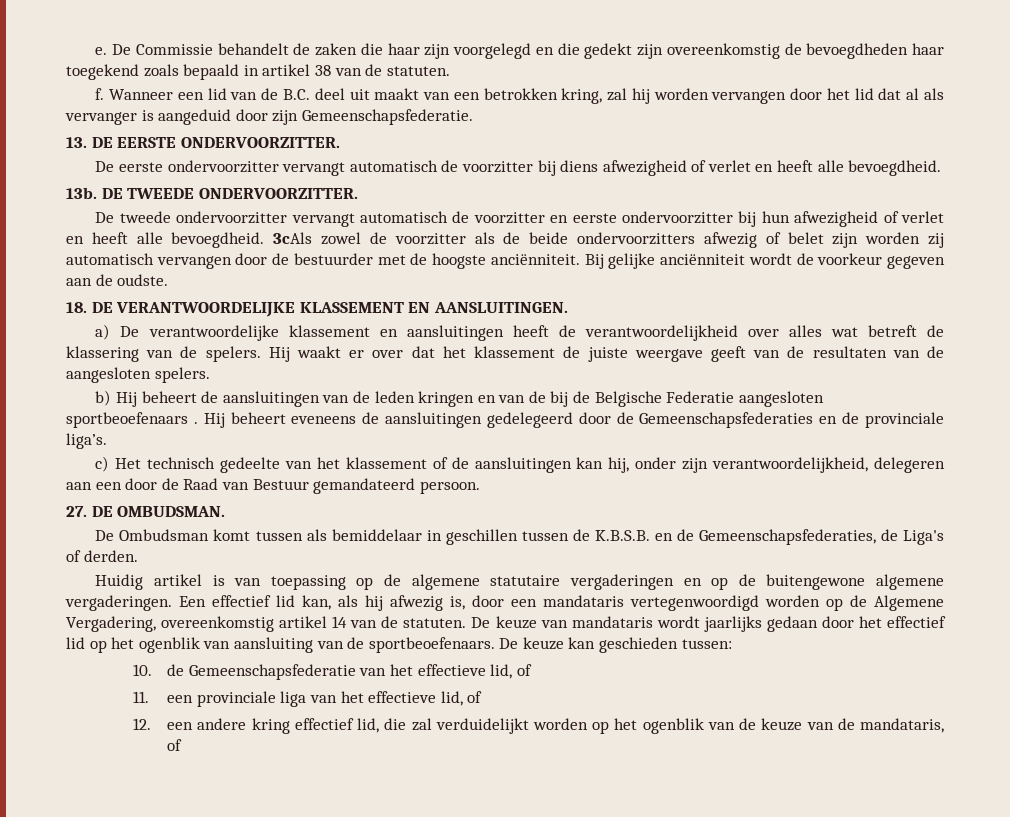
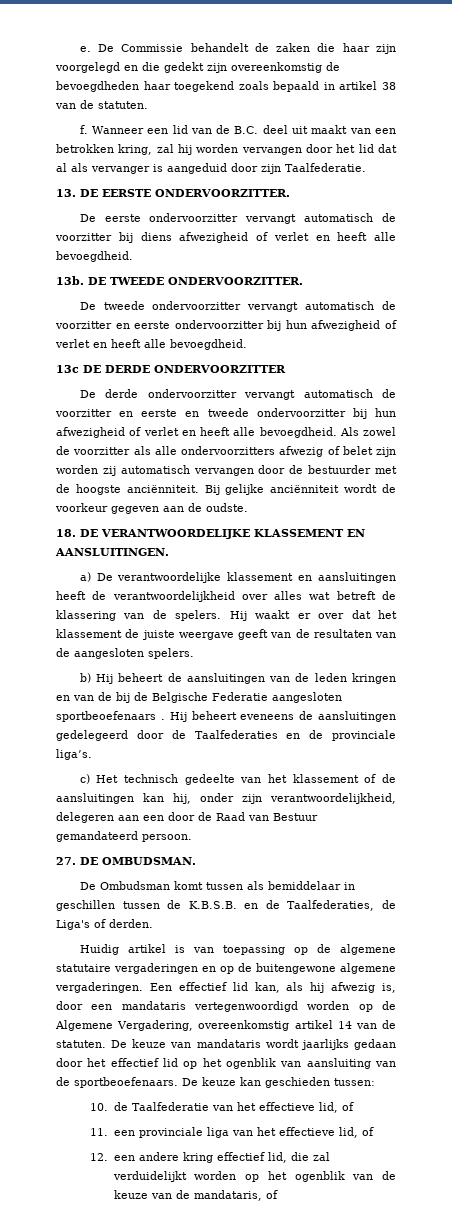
[301,109,473,125] Gemeenschapsfederatie. -> [285,163,366,172] Taalfederatie.
[273,232,313,244] 3cAls -> [56,365,286,373] [79,389,396,400] [55,408,396,419] [56,427,359,438] // 13c DE DERDE ONDERVOORZITTER // De derde ondervoorzitter vervangt automatisch de voorzitter en eerste en tweede ondervoorzitter bij hun afwezigheid of verlet en heeft alle bevoegdheid. Als
[503,232,569,244] de beide -> [154,446,177,455] alle
[639,412,814,428] Gemeenschapsfederaties -> [194,730,278,739] Taalfederaties
[698,529,876,545] Gemeenschapsfederaties, -> [287,900,375,911] Taalfederaties,
[188,664,356,680] Gemeenschapsfederatie -> [131,1102,209,1111] Taalfederatie

